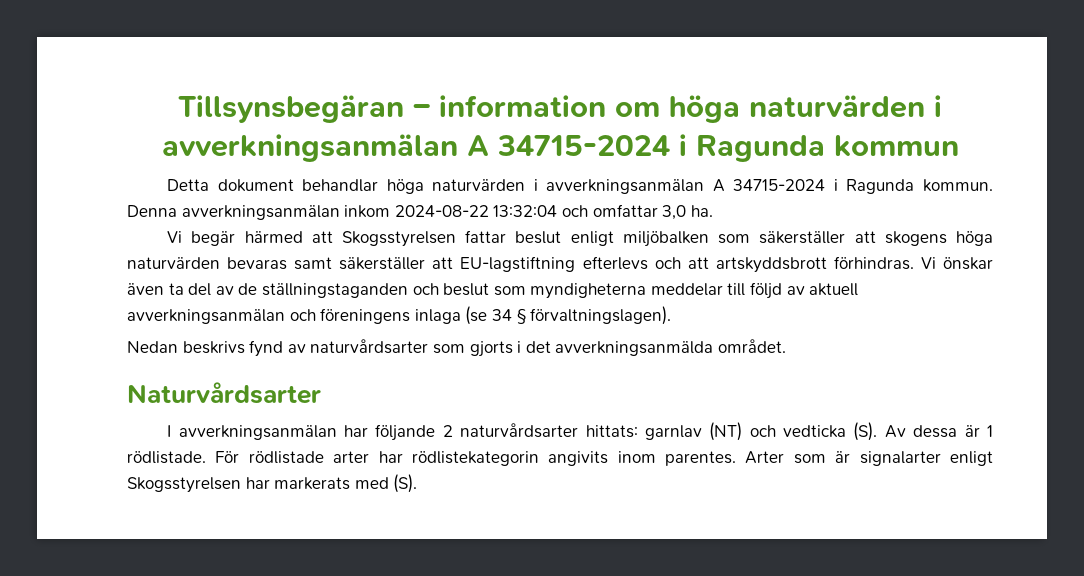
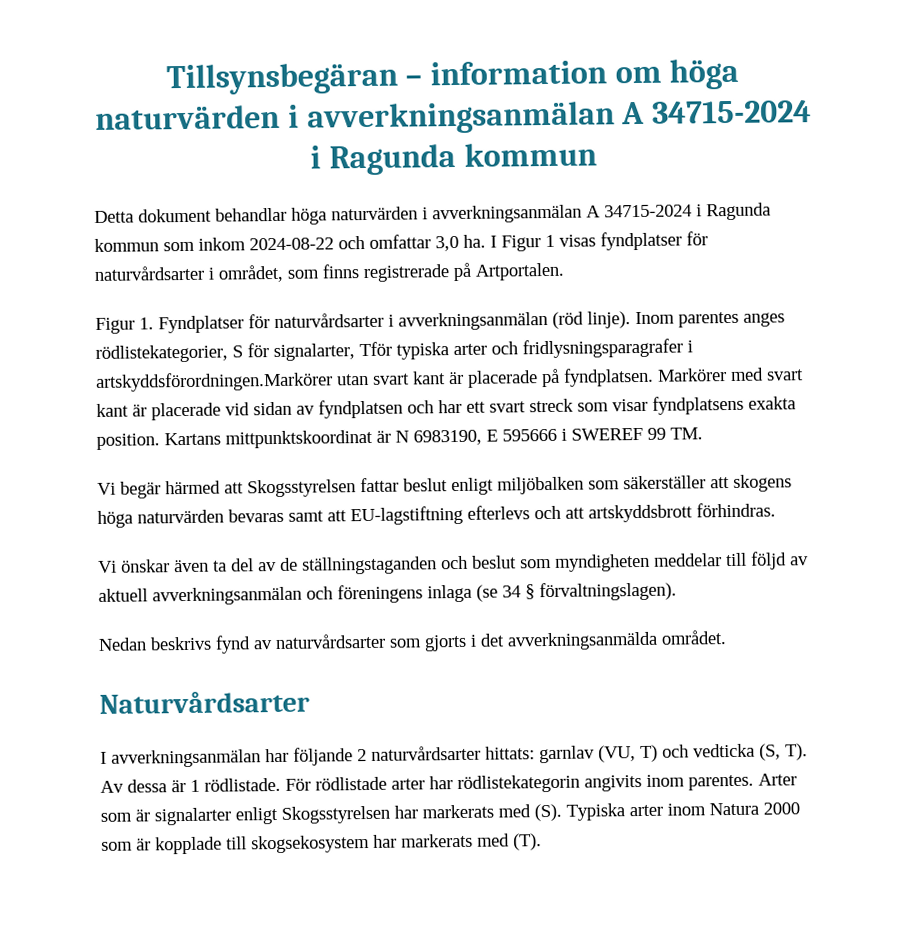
[923,179,994,192] [127,205,340,220] kommun. Denna avverkningsanmälan -> [94,238,195,252] kommun som
[493,205,558,217] 13:32:04 -> (334, 244) none
(713, 211) none -> [490,231,708,252] [94,262,564,283] [95,311,785,334] [95,338,693,363] [96,367,804,392] [96,395,796,421] [96,427,703,450] I Figur 1 visas fyndplatser för naturvårdsarter i området, som finns registrerade på Artportalen. // Figur 1. Fyndplatser för naturvårdsarter i avverkningsanmälan (röd linje). Inom parentes anges rödlistekategorier, S för signalarter, Tför typiska arter och fridlysningsparagrafer i artskyddsförordningen.Markörer utan svart kant är placerade på fyndplatsen. Markörer med svart kant är placerade vid sidan av fyndplatsen och har ett svart streck som visar fyndplatsens exakta position. Kartans mittpunktskoordinat är N 6983190, E 595666 i SWEREF 99 TM.
[339,257,426,270] säkerställer -> (324, 516) none
(914, 263) none -> (776, 510) //
[530,283,647,299] myndigheterna -> [555,553,650,572] myndigheten
[709,422,878,441] (NT) och vedticka (S). -> [598,743,808,763] (VU, T) och vedticka (S, T).
(418, 483) none -> [566,802,800,821] [101,833,542,855] Typiska arter inom Natura 2000 som är kopplade till skogsekosystem har markerats med (T).

